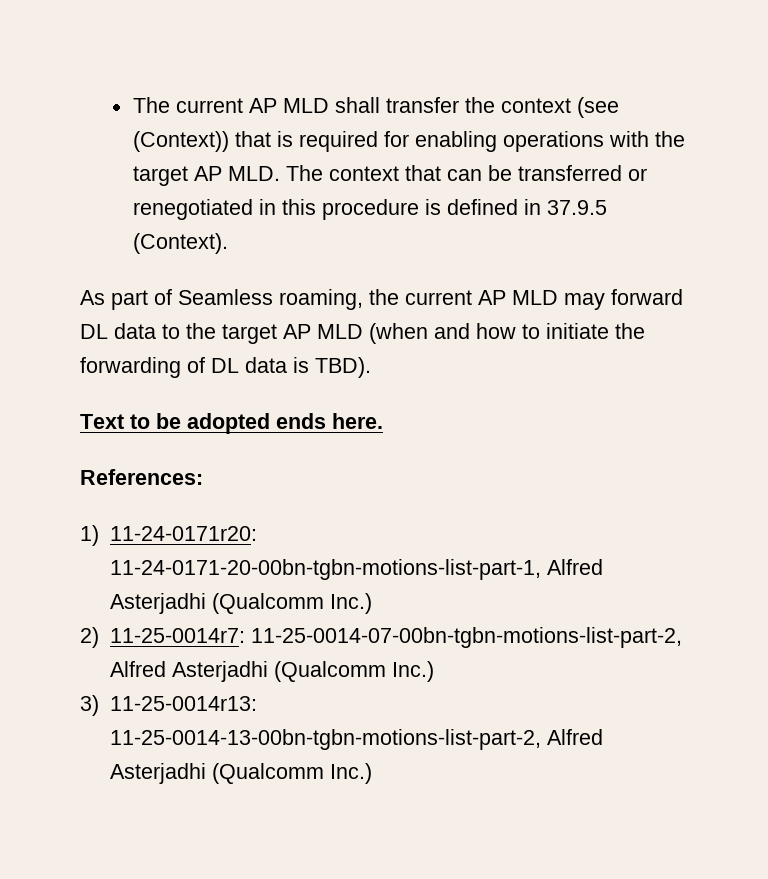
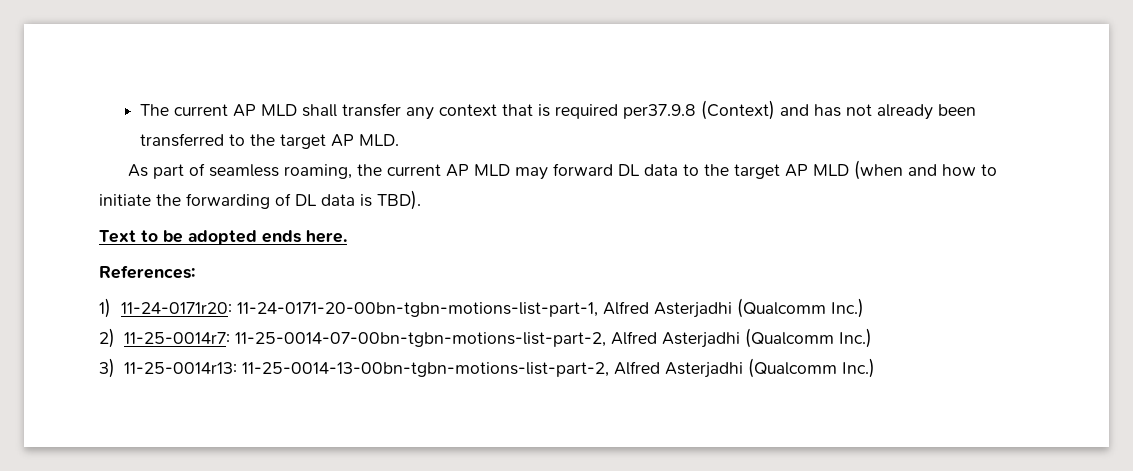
[464,97,619,118] [132,131,685,152] [132,165,647,186] [132,199,607,220] [132,233,228,254] the context (see (Context)) that is required for enabling operations with the target AP MLD. The context that can be transferred or renegotiated in this procedure is defined in 37.9.5 (Context). -> [406,100,977,120] [140,133,400,149] any context that is required per37.9.8 (Context) and has not already been transferred to the target AP MLD.
[178,289,273,305] Seamless -> [209,164,280,177] seamless

